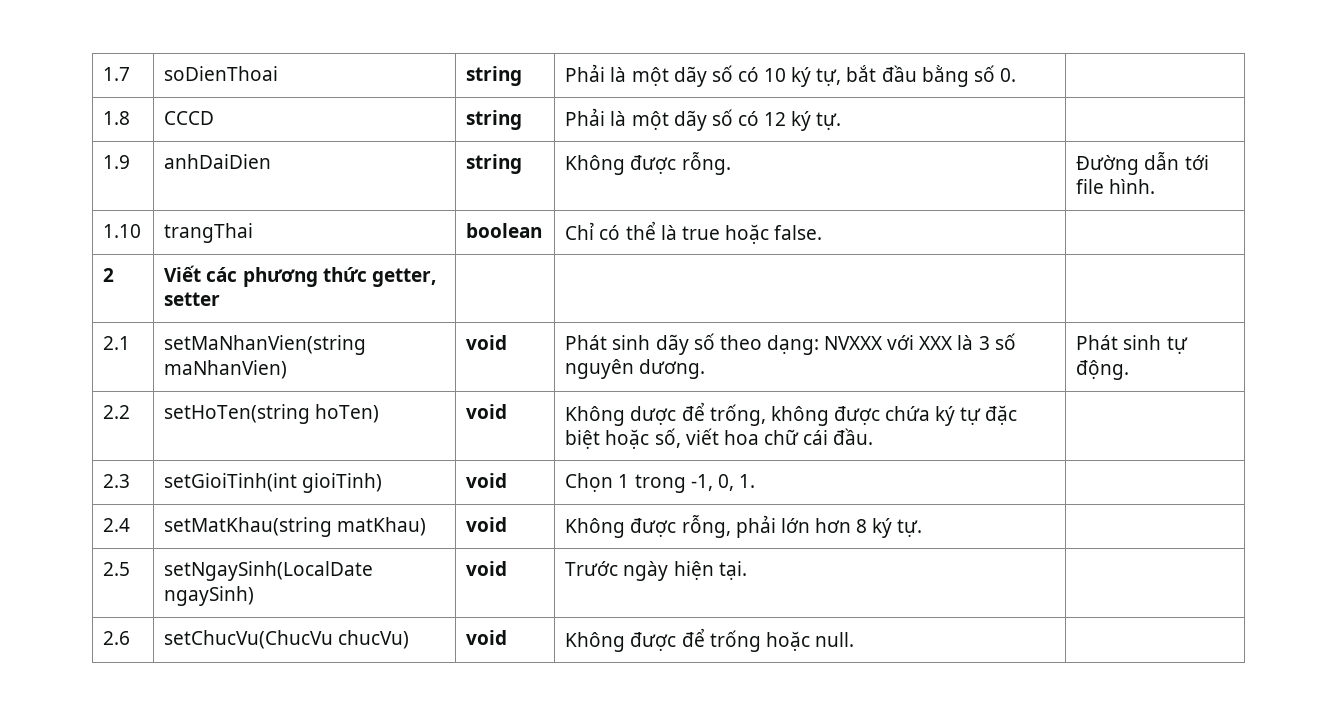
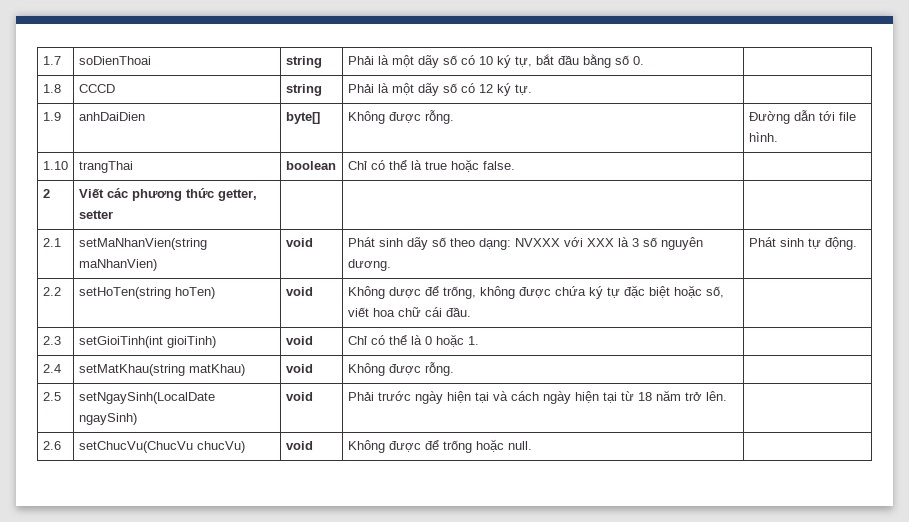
[466,154,523,174] string -> [285,112,320,124] byte[]
[565,473,734,493] Chọn 1 trong -1, 0, -> [347,334,464,347] Chỉ có thể là 0 hoặc
[681,515,923,538] [103,562,131,576] [164,561,374,581] [164,586,255,606] [466,561,508,576] [565,561,747,581] rỗng, phải lớn hơn 8 ký tự. | // 2.5 | setNgaySinh(LocalDate ngaySinh) | void | Trước ngày hiện tại. -> [424,362,454,376] [42,392,61,401] [78,392,215,404] [78,413,137,425] [285,392,313,401] [347,390,727,404] rỗng. | // 2.5 | setNgaySinh(LocalDate ngaySinh) | void | Phải trước ngày hiện tại và cách ngày hiện tại từ 18 năm trở lên.

